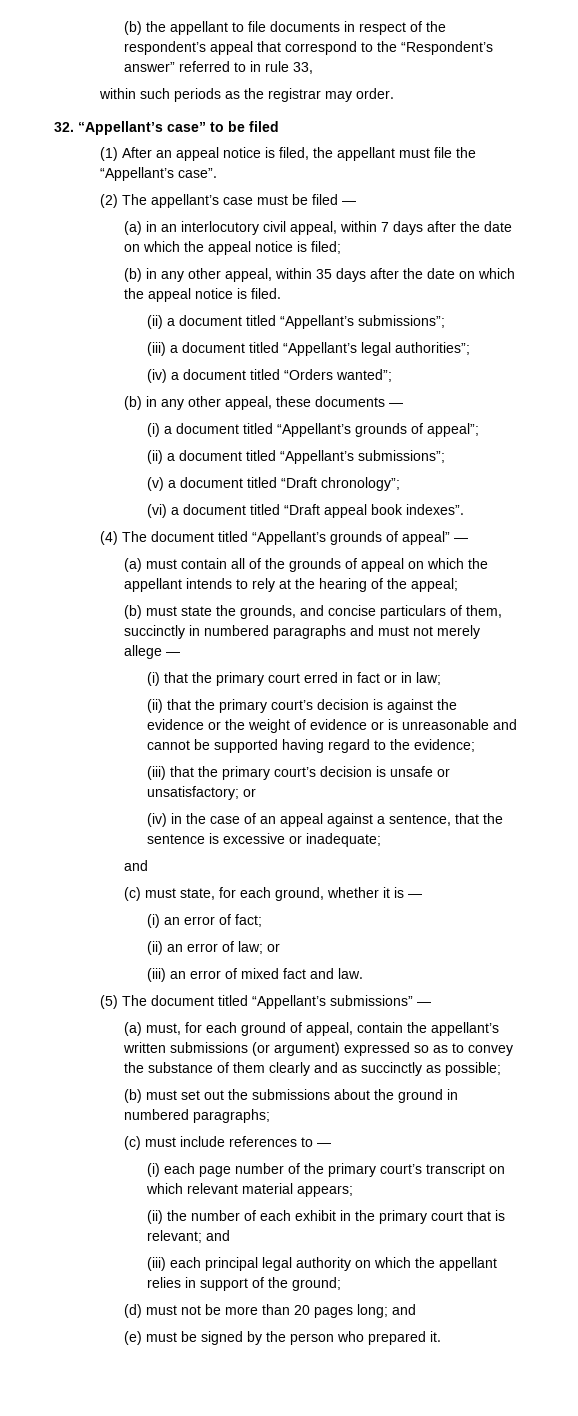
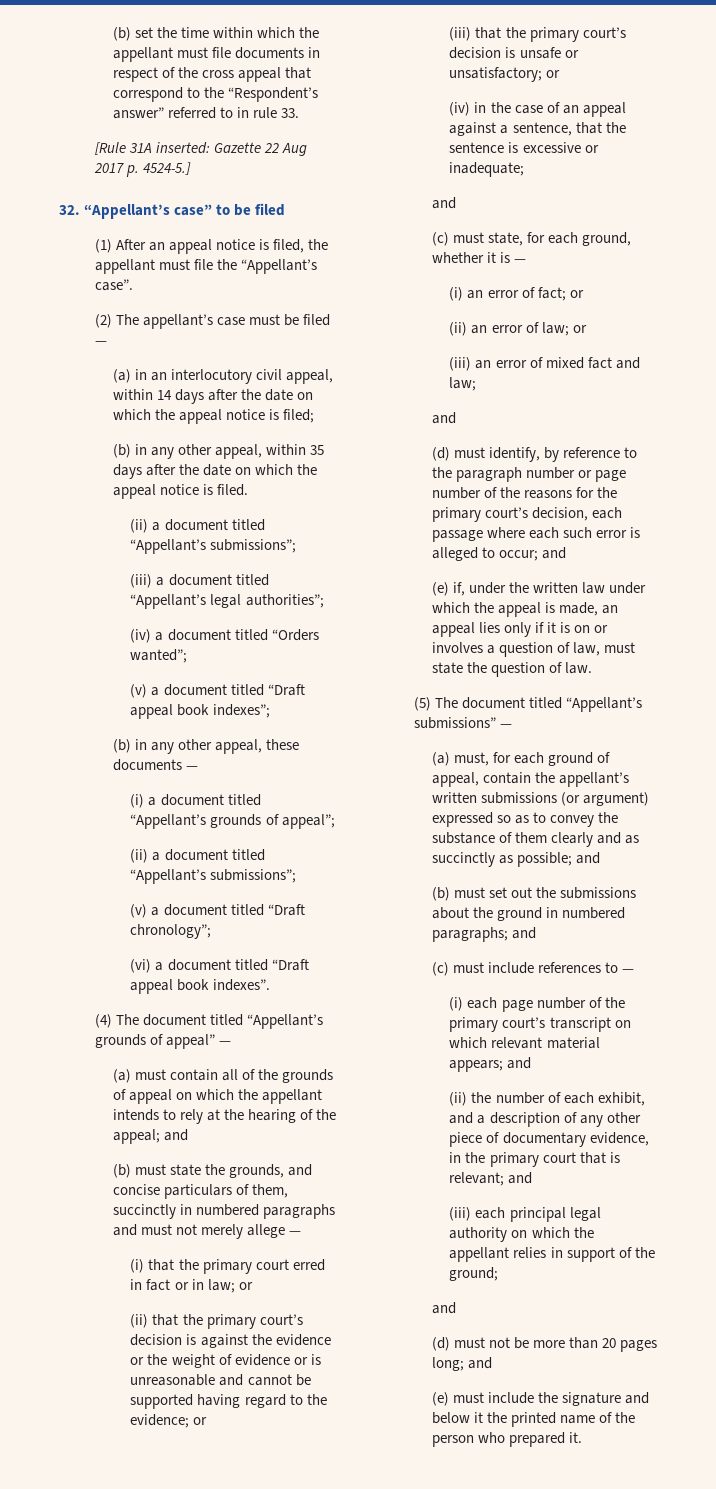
[123,21,244,35] (b) the appellant to -> [112,27,319,41] [112,47,208,62] (b) set the time within which the appellant must
[123,41,206,55] respondent’s -> [201,70,234,78] cross
[292,62,313,74] [99,88,395,102] 33, // within such periods as the registrar may order. -> [280,108,299,118] [94,142,307,156] [93,162,191,177] 33. // [Rule 31A inserted: Gazette 22 Aug 2017 p. 4524-5.]
[380,222,389,232] 7 -> [156,390,172,400] 14
(392, 375) none -> [130,684,305,698] [130,704,270,719] // (v) a document titled “Draft appeal book indexes”;
(458, 585) none -> [163,1129,188,1141] and
(441, 678) none -> [238,1282,253,1290] or
(475, 745) none -> [193,1417,208,1425] or
(262, 920) none -> [569,290,584,298] or
(334, 973) none -> [449,377,477,391] [431,412,456,424] [431,447,637,462] [431,467,626,482] [431,487,617,499] [431,507,622,522] [431,527,640,542] [431,547,566,561] [431,582,646,596] [431,602,618,617] [431,622,608,637] [431,642,635,657] [431,662,562,677] law; // and // (d) must identify, by reference to the paragraph number or page number of the reasons for the primary court’s decision, each passage where each such error is alleged to occur; and // (e) if, under the written law under which the appeal is made, an appeal lies only if it is on or involves a question of law, must state the question of
(501, 1069) none -> [575,852,600,864] and
(270, 1116) none -> [511,927,536,939] and
(353, 1191) none -> [507,1057,532,1069] and
[294,1210,336,1221] exhibit -> [597,1092,645,1106] [449,1112,641,1127] [449,1132,649,1147] exhibit, and a description of any other piece of documentary evidence,
(341, 1284) none -> [431,1302,456,1314] // and
[180,1331,262,1345] be signed by -> [487,1392,649,1406] [431,1412,612,1427] include the signature and below it the printed name of

